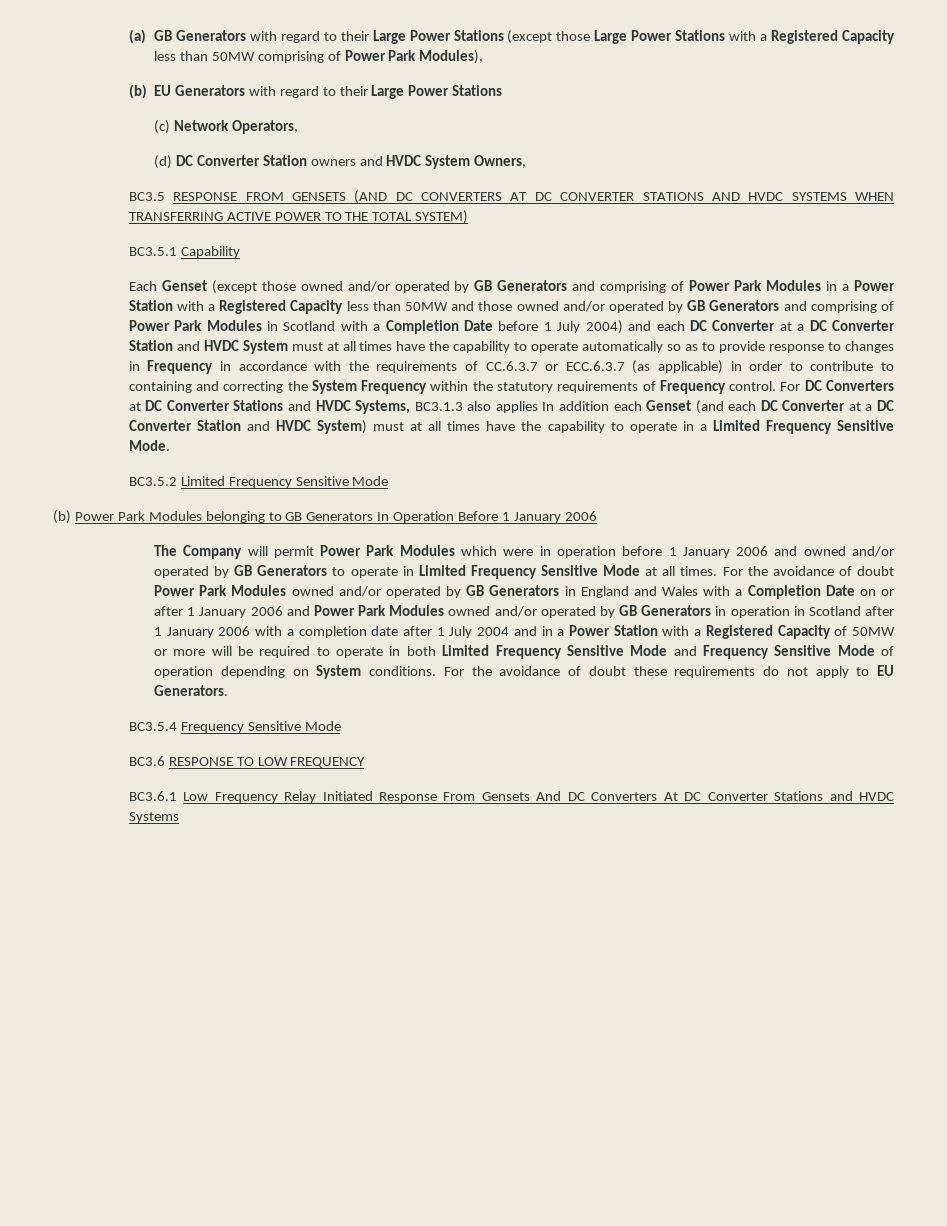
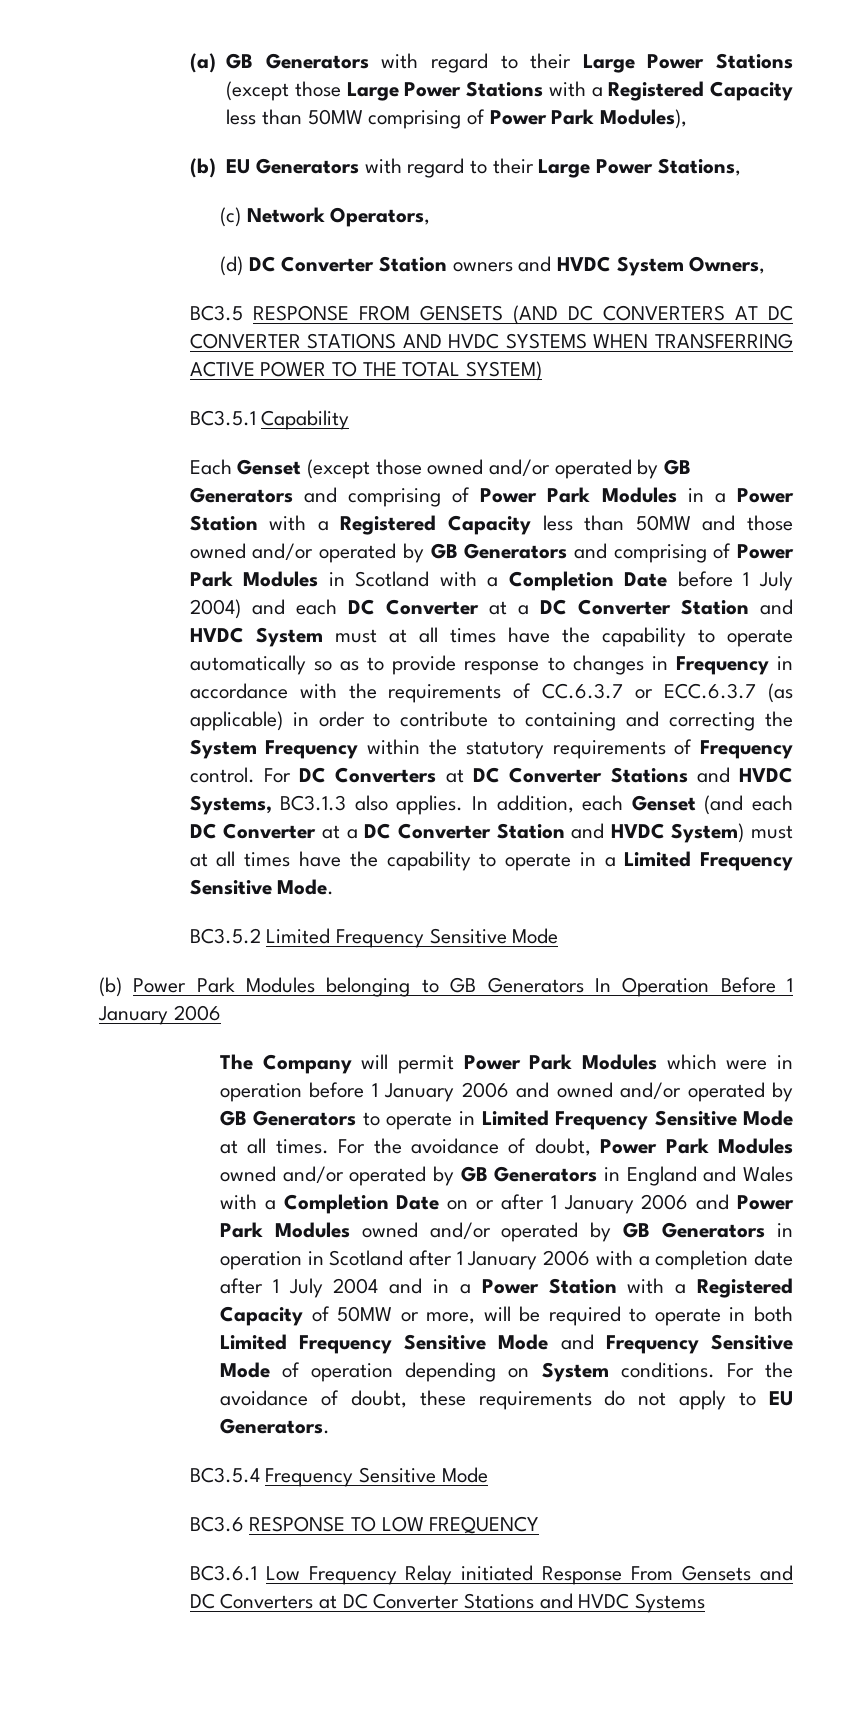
[452,85,503,96] Stations -> [657,158,741,176] Stations,
[495,401,609,413] applies In addition -> [396,795,574,815] applies. In addition,
[857,566,895,576] doubt -> [534,1138,591,1156] doubt,
[173,649,206,656] more -> [426,1312,476,1324] more,
[588,666,626,676] doubt -> [350,1390,407,1408] doubt,
[322,791,373,801] Initiated -> [461,1565,534,1581] initiated
[536,791,678,801] And DC Converters At -> [759,1565,793,1581] [189,1593,338,1609] and DC Converters at

